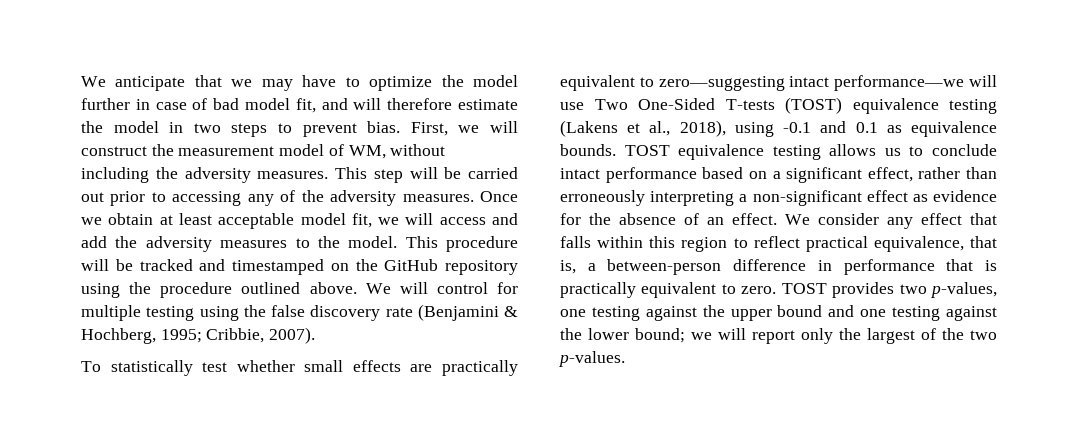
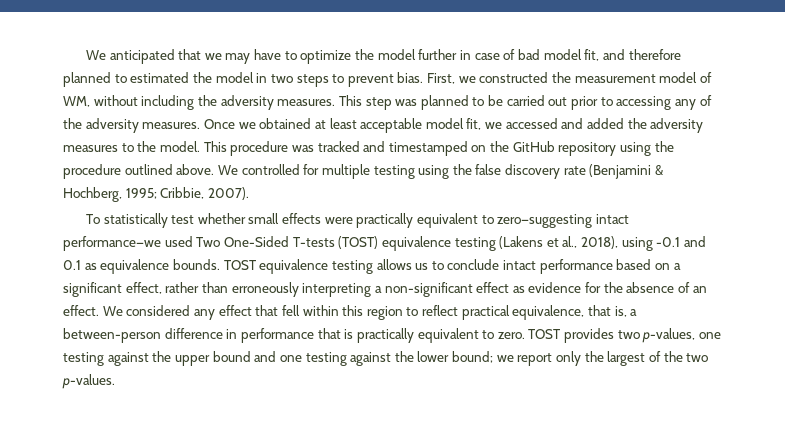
[81,76,186,91] We anticipate -> [85,49,175,64] We anticipated
[353,98,518,110] will therefore estimate -> [628,49,681,60] [63,72,190,87] therefore planned to estimated
[490,121,518,133] [81,146,147,156] will construct -> [479,72,549,83] constructed
[409,167,438,179] will -> [395,95,485,110] was planned to
[108,213,154,225] obtain -> [259,118,312,129] obtained
[405,213,518,225] [81,236,107,248] will access and add -> [505,118,625,129] accessed and added
[81,259,133,271] will be -> [291,145,314,152] was
[399,282,488,294] will control -> [241,164,300,175] controlled
[410,364,433,372] are -> [324,217,353,224] were
[969,75,997,87] [560,102,584,110] will use -> [164,236,193,247] used
[818,213,879,225] consider -> [126,305,191,316] considered
[560,236,591,248] falls -> [281,305,300,316] fell
[718,328,746,340] will -> (514, 358) none

